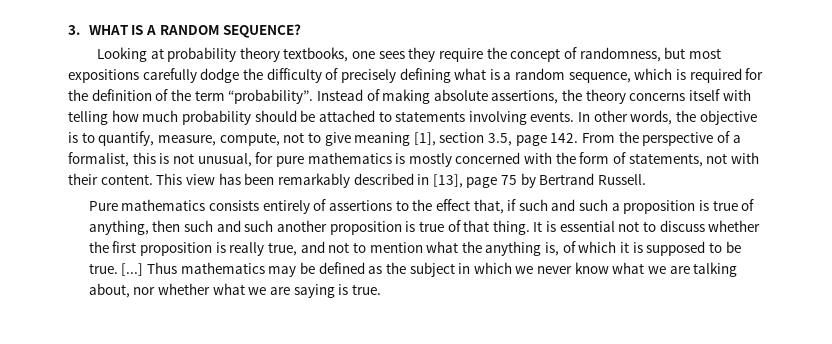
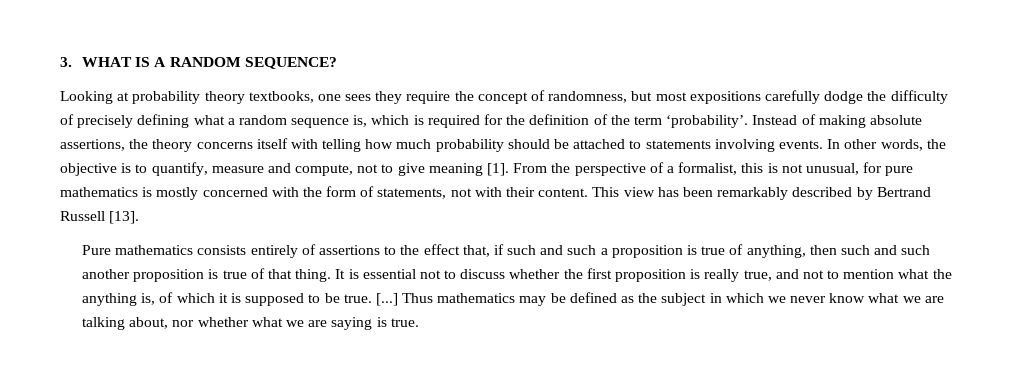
[489,69,500,80] is -> (225, 120) none
[568,72,631,83] sequence, -> [291,115,368,128] sequence is,
[228,89,314,104] “probability”. -> [666,115,749,128] ‘probability’.
[157,135,216,146] measure, -> [211,163,291,173] measure and
[413,132,579,146] [1], section 3.5, page 142. -> [487,163,510,176] [1].
[417,173,647,188] in [13], page 75 by Bertrand Russell. -> [856,187,931,200] [60,211,140,224] by Bertrand Russell [13].

